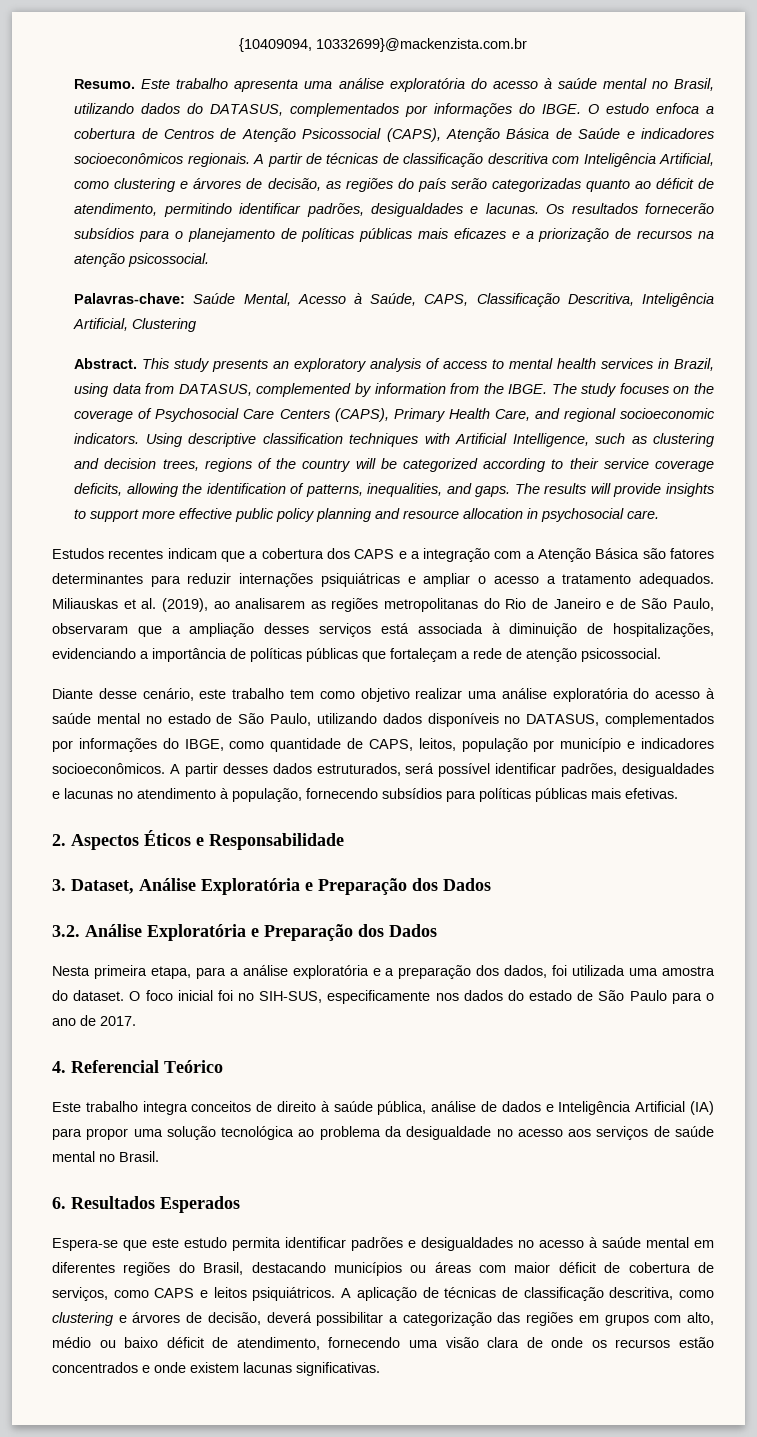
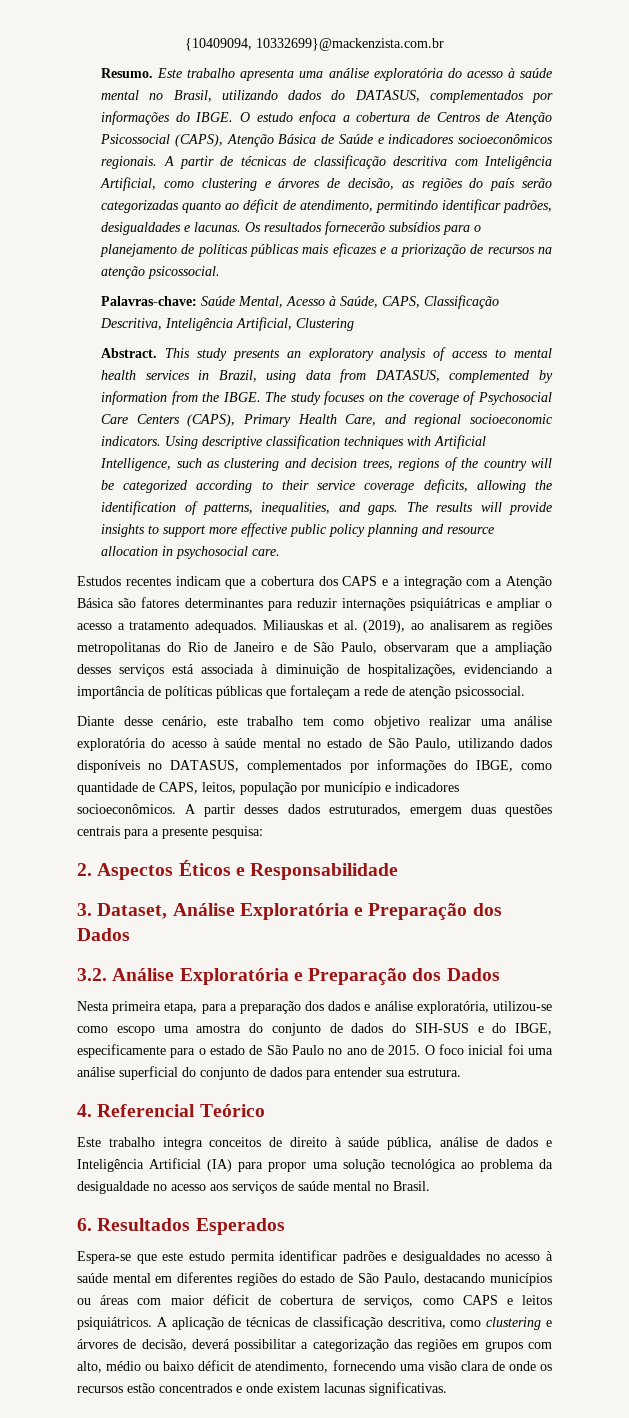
[405,763,714,777] [52,788,678,802] será possível identificar padrões, desigualdades e lacunas no atendimento à população, fornecendo subsídios para políticas públicas mais efetivas. -> [409,804,552,817] [77,826,263,839] emergem duas questões centrais para a presente pesquisa:
[242,965,715,979] [52,990,714,1004] [52,1015,136,1026] análise exploratória e a preparação dos dados, foi utilizada uma amostra do dataset. O foco inicial foi no SIH-SUS, especificamente nos dados do estado de São Paulo para o ano de 2017. -> [239,1001,552,1014] [77,1023,552,1036] [77,1044,553,1058] [77,1066,461,1080] preparação dos dados e análise exploratória, utilizou-se como escopo uma amostra do conjunto de dados do SIH-SUS e do IBGE, especificamente para o estado de São Paulo no ano de 2015. O foco inicial foi uma análise superficial do conjunto de dados para entender sua estrutura.
[203,1262,244,1275] Brasil, -> [300,1273,420,1285] estado de São Paulo,

